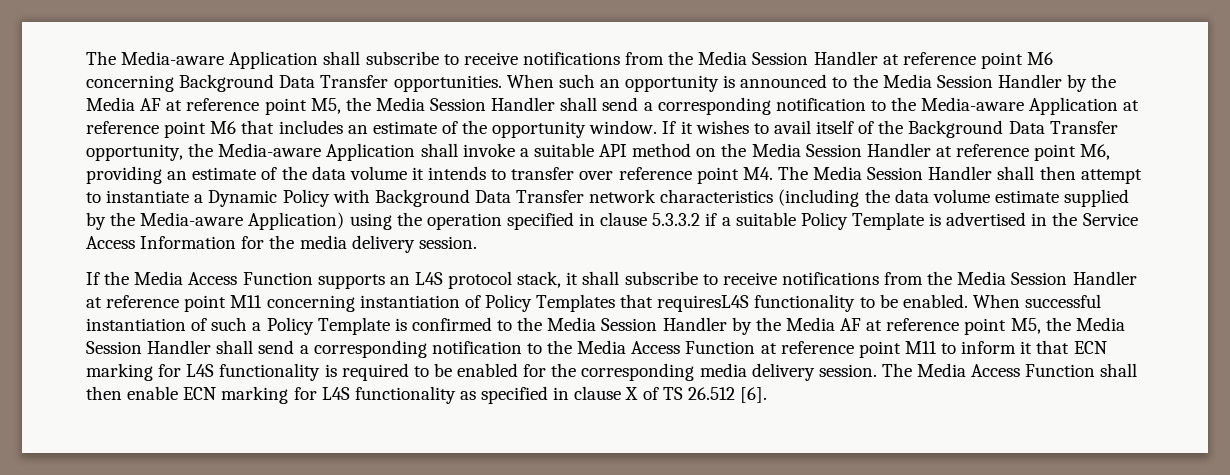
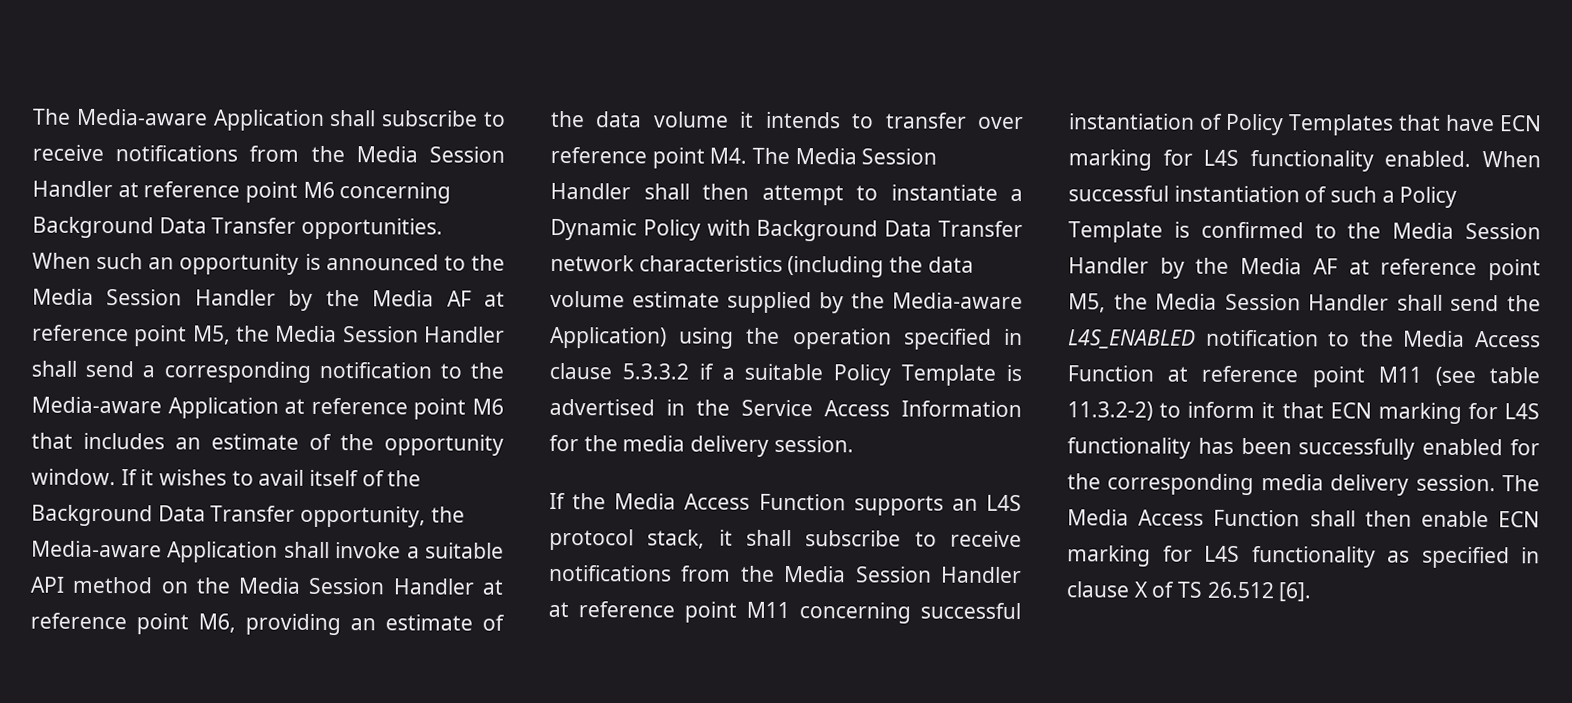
(355, 303) none -> [920,602,1021,620] successful
[657,294,898,312] requiresL4S functionality to be -> [1445,114,1542,132] [1068,149,1374,172] have ECN marking for L4S functionality
[299,340,427,358] a corresponding -> [1507,295,1541,312] [1068,329,1196,349] the L4S_ENABLED
(937, 347) none -> [1434,366,1540,387] [1067,401,1153,421] (see table 11.3.2-2)
[324,363,452,381] is required to be -> [1197,437,1416,460] has been successfully

